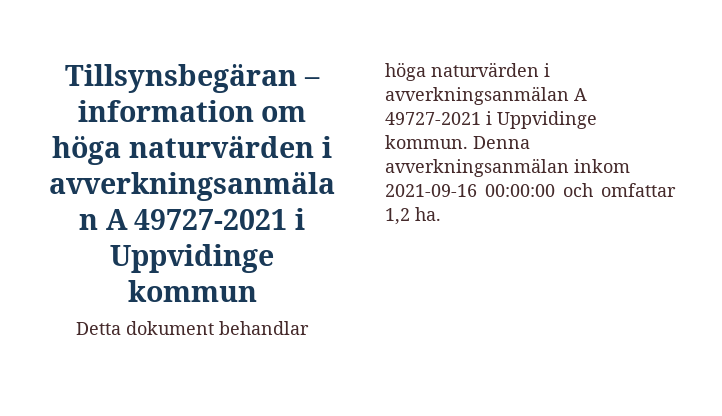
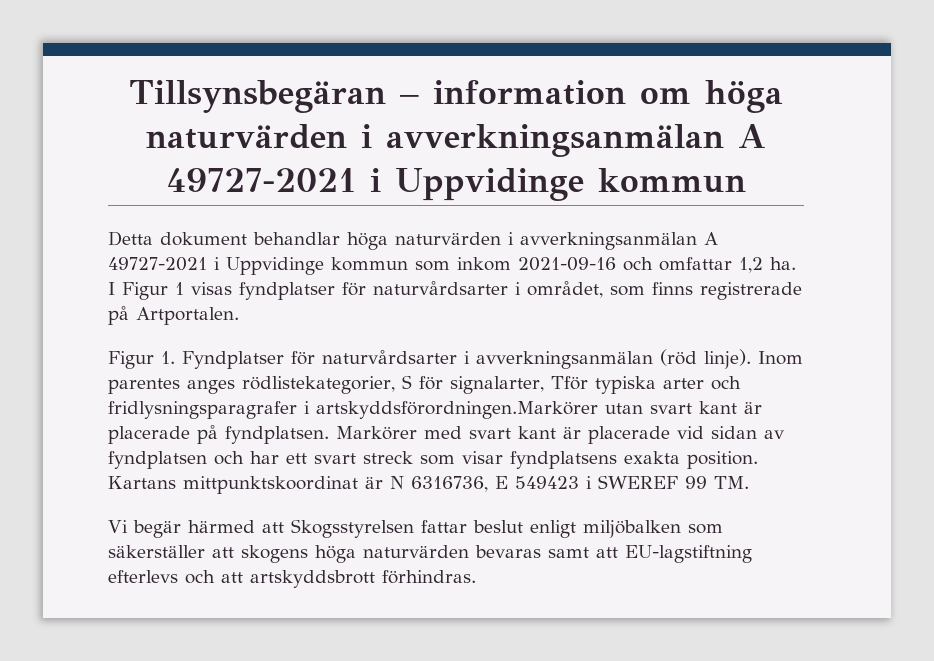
[385,135,530,149] [385,158,569,177] kommun. Denna avverkningsanmälan -> [331,257,450,271] kommun som
[485,184,555,197] 00:00:00 -> (616, 264) none
(441, 214) none -> [108,281,802,300] [108,306,239,325] [108,349,803,369] [108,375,741,394] [108,401,762,419] [108,425,784,444] [108,451,758,469] [108,475,749,494] [108,519,723,538] [108,545,752,563] [108,570,476,588] I Figur 1 visas fyndplatser för naturvårdsarter i området, som finns registrerade på Artportalen. // Figur 1. Fyndplatser för naturvårdsarter i avverkningsanmälan (röd linje). Inom parentes anges rödlistekategorier, S för signalarter, Tför typiska arter och fridlysningsparagrafer i artskyddsförordningen.Markörer utan svart kant är placerade på fyndplatsen. Markörer med svart kant är placerade vid sidan av fyndplatsen och har ett svart streck som visar fyndplatsens exakta position. Kartans mittpunktskoordinat är N 6316736, E 549423 i SWEREF 99 TM. // Vi begär härmed att Skogsstyrelsen fattar beslut enligt miljöbalken som säkerställer att skogens höga naturvärden bevaras samt att EU-lagstiftning efterlevs och att artskyddsbrott förhindras.

